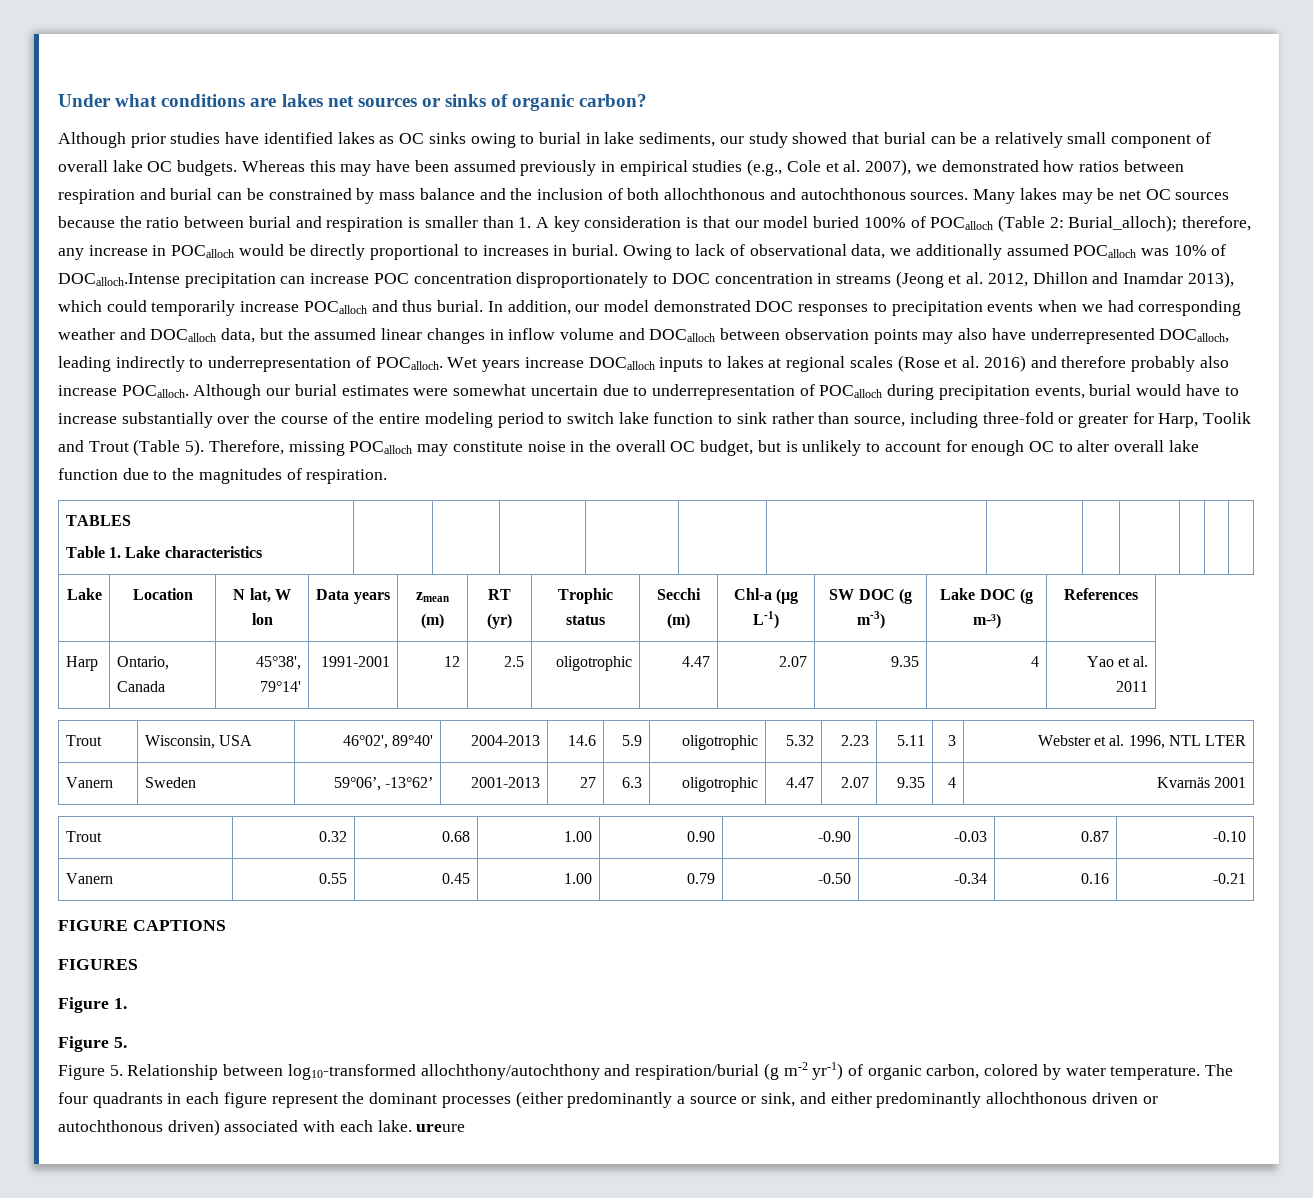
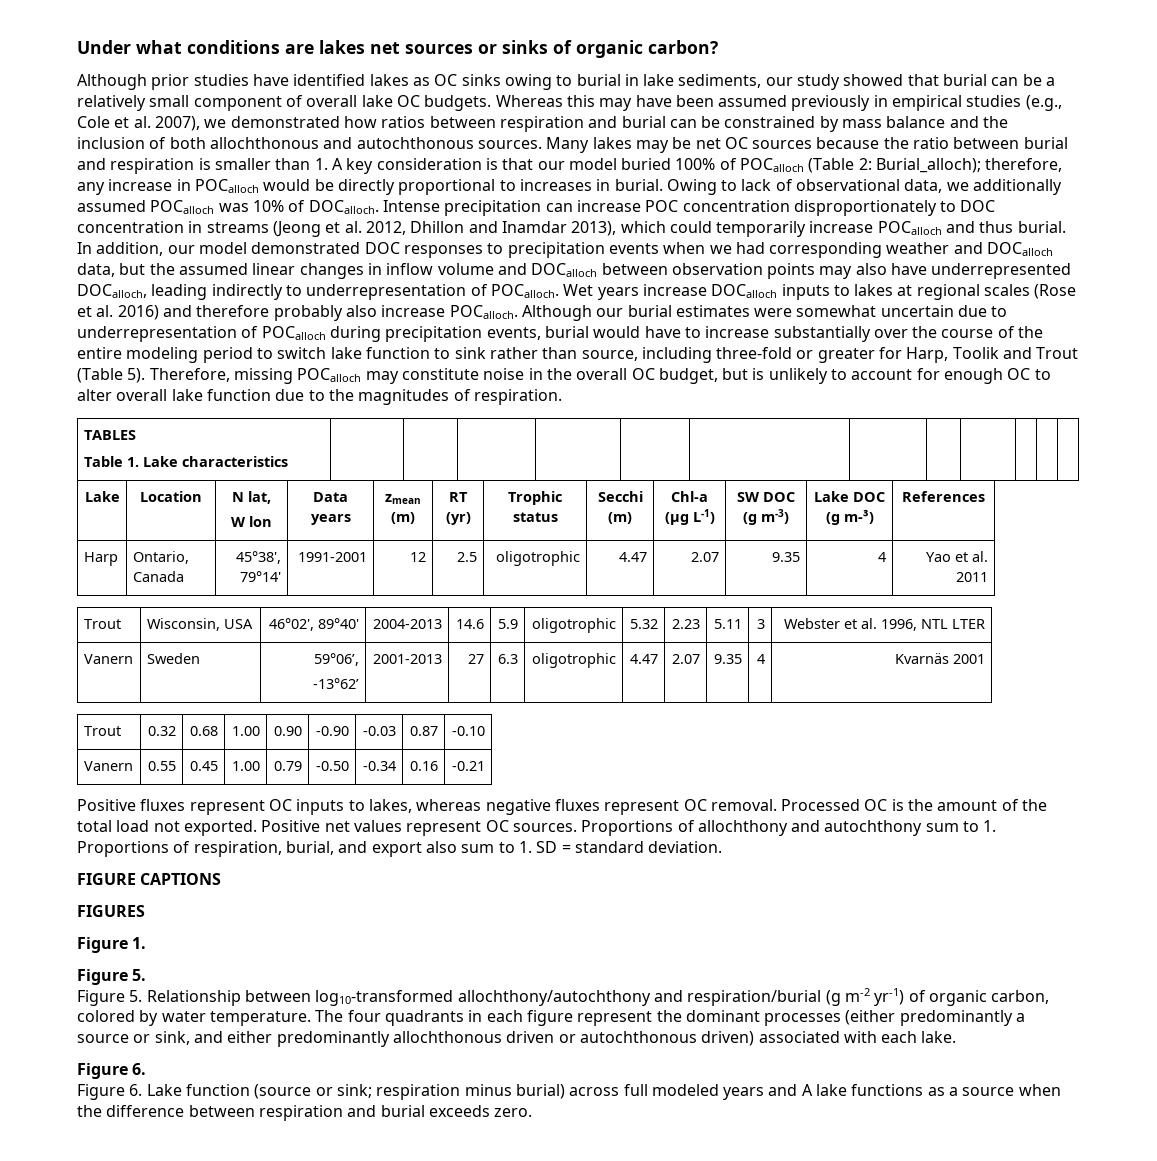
[58,273,180,286] DOCalloch.Intense -> [308,200,440,214] DOCalloch. Intense
(271, 595) none -> (271, 497) //
(381, 784) none -> (360, 659) //
(1247, 878) none -> [77,799,1048,815] [77,820,997,836] [77,841,723,857] // Positive fluxes represent OC inputs to lakes, whereas negative fluxes represent OC removal. Processed OC is the amount of the total load not exported. Positive net values represent OC sources. Proportions of allochthony and autochthony sum to 1. Proportions of respiration, burial, and export also sum to 1. SD = standard deviation.
[416,1124,466,1132] ureure -> [77,1063,147,1079] [77,1084,1061,1100] [77,1105,533,1121] // Figure 6. // Figure 6. Lake function (source or sink; respiration minus burial) across full modeled years and A lake functions as a source when the difference between respiration and burial exceeds zero.

